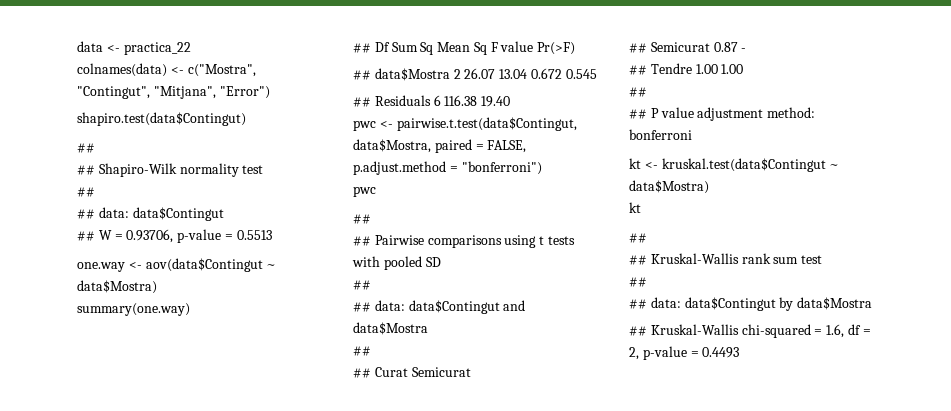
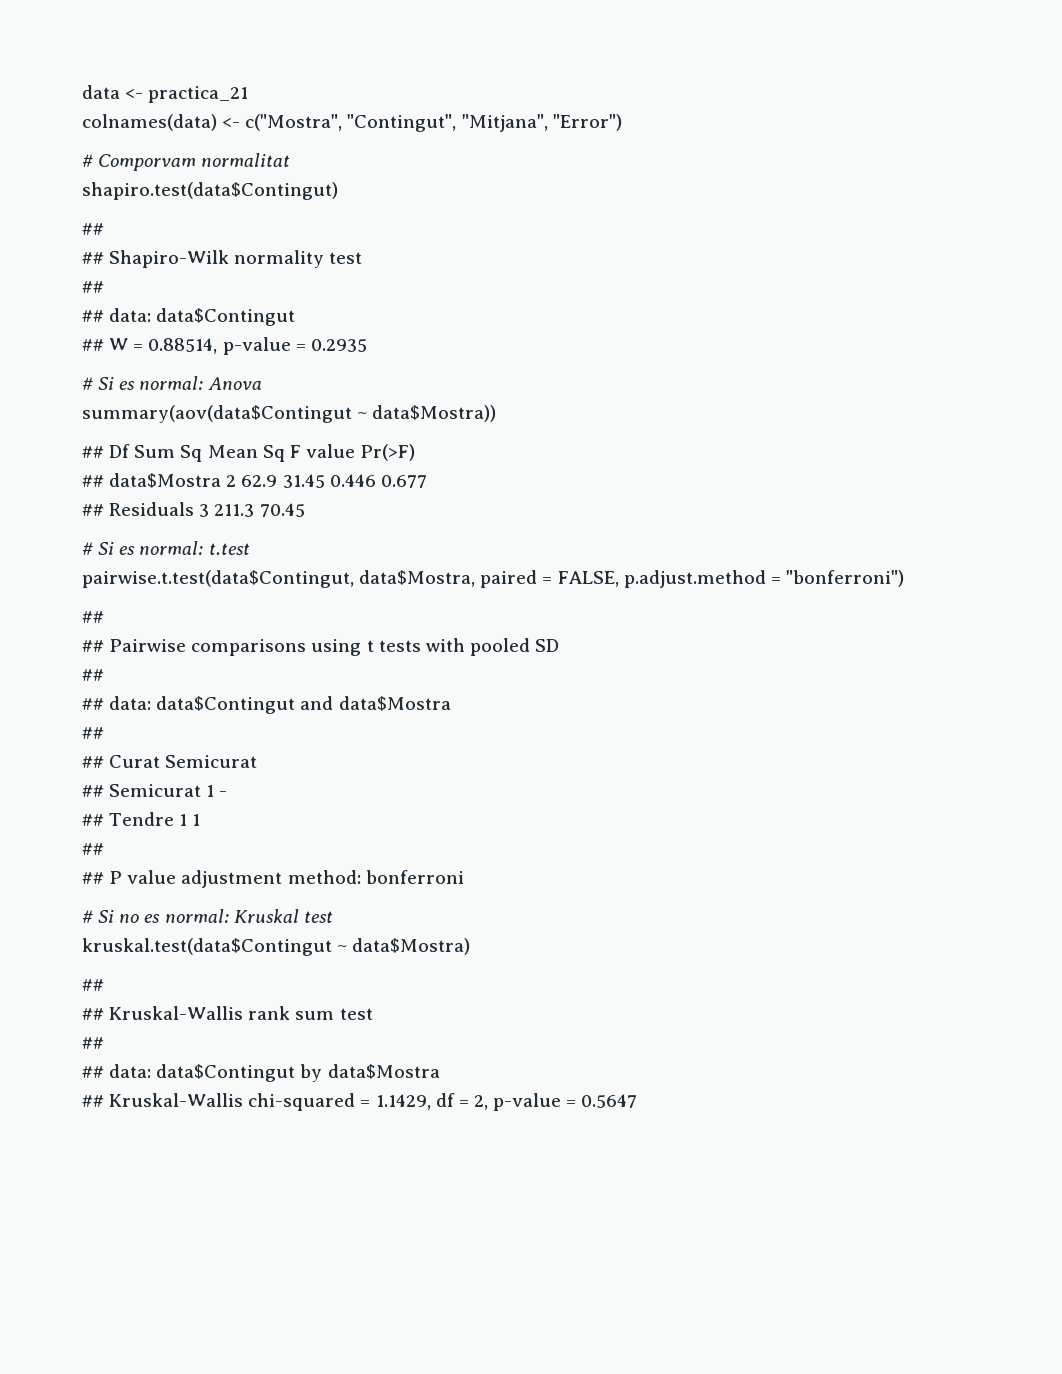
[123,42,191,55] practica_22 -> [148,86,249,103] practica_21
(270, 92) none -> [82,153,291,171] // # Comporvam normalitat
[126,229,272,243] [77,258,277,272] [77,280,157,294] [77,303,190,316] 0.93706, p-value = 0.5513 // one.way <- aov(data$Contingut ~ data$Mostra) // summary(one.way) -> [148,337,367,355] [82,376,262,390] [82,405,497,423] 0.88514, p-value = 0.2935 // # Si es normal: Anova // summary(aov(data$Contingut ~ data$Mostra))
[464,68,597,79] [353,95,511,107] [353,120,393,131] 26.07 13.04 0.672 0.545 // ## Residuals 6 116.38 19.40 // pwc <- -> [241,474,427,488] [82,502,305,517] [82,541,250,555] 62.9 31.45 0.446 0.677 // ## Residuals 3 211.3 70.45 // # Si es normal: t.test //
[353,186,376,197] // pwc -> (904, 578) none
[713,42,738,52] 0.87 -> [206,785,215,797] 1
[695,64,744,74] 1.00 1.00 -> [179,814,201,826] 1 1
[629,158,658,169] kt <- -> [82,909,333,923] # Si no es normal: Kruskal test //
[629,202,641,213] // kt -> (471, 946) none
[826,324,845,338] 1.6, -> [375,1094,431,1110] 1.1429,
[702,347,740,358] 0.4493 -> [581,1094,638,1108] 0.5647

